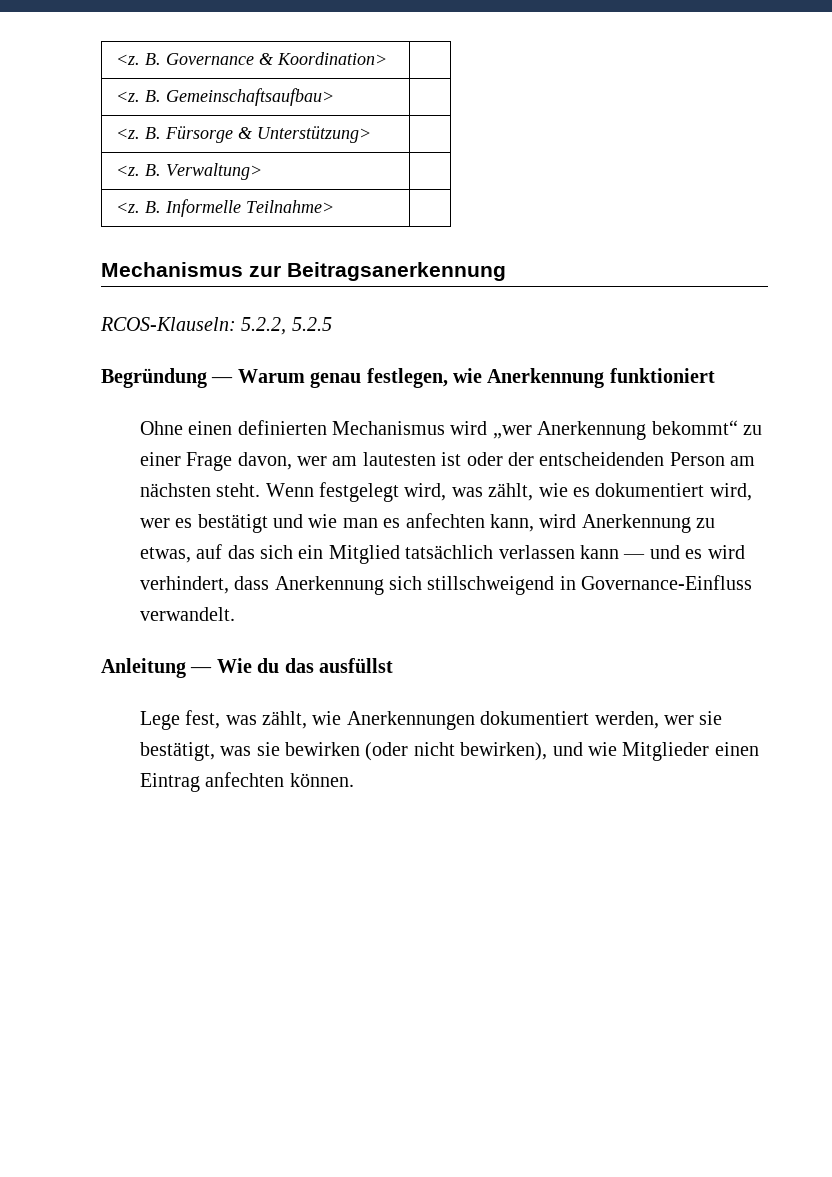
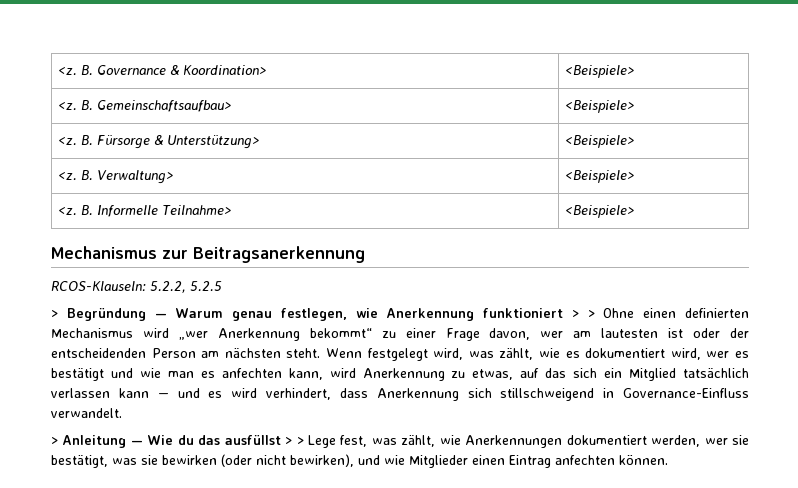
(388, 58) none -> [565,65,636,78] <Beispiele>
(335, 97) none -> [565,100,636,113] <Beispiele>
(372, 134) none -> [565,135,636,148] <Beispiele>
(263, 171) none -> [565,170,636,183] <Beispiele>
(335, 206) none -> [565,205,636,218] <Beispiele>
(332, 324) none -> [51,310,58,318] >
(715, 375) // -> [571,310,595,318] > >
(235, 614) none -> [51,437,58,445] >
(393, 665) // -> [285,437,304,445] > >

